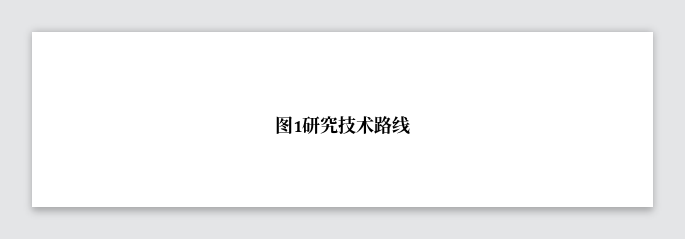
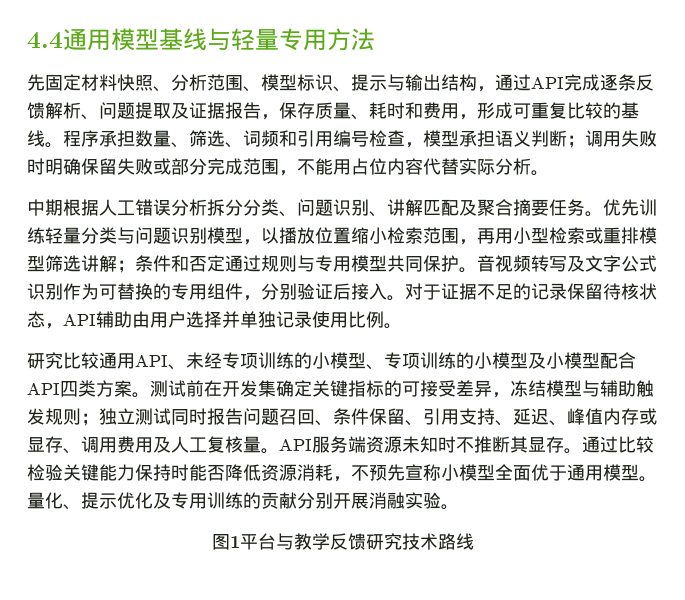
[275,116,302,134] 图1 -> [27,28,375,51] [27,74,654,92] [27,102,639,120] [27,130,657,148] [27,158,549,176] [27,199,657,217] [27,227,657,245] [27,255,657,273] [27,283,657,301] [27,311,402,329] [27,352,636,370] [27,380,654,398] [27,408,657,426] [27,436,654,454] [27,464,657,482] [27,492,459,510] [211,533,366,550] 4.4通用模型基线与轻量专用方法 // 先固定材料快照、分析范围、模型标识、提示与输出结构，通过API完成逐条反馈解析、问题提取及证据报告，保存质量、耗时和费用，形成可重复比较的基线。程序承担数量、筛选、词频和引用编号检查，模型承担语义判断；调用失败时明确保留失败或部分完成范围，不能用占位内容代替实际分析。 // 中期根据人工错误分析拆分分类、问题识别、讲解匹配及聚合摘要任务。优先训练轻量分类与问题识别模型，以播放位置缩小检索范围，再用小型检索或重排模型筛选讲解；条件和否定通过规则与专用模型共同保护。音视频转写及文字公式识别作为可替换的专用组件，分别验证后接入。对于证据不足的记录保留待核状态，API辅助由用户选择并单独记录使用比例。 // 研究比较通用API、未经专项训练的小模型、专项训练的小模型及小模型配合API四类方案。测试前在开发集确定关键指标的可接受差异，冻结模型与辅助触发规则；独立测试同时报告问题召回、条件保留、引用支持、延迟、峰值内存或显存、调用费用及人工复核量。API服务端资源未知时不推断其显存。通过比较检验关键能力保持时能否降低资源消耗，不预先宣称小模型全面优于通用模型。量化、提示优化及专用训练的贡献分别开展消融实验。 // 图1平台与教学反馈

